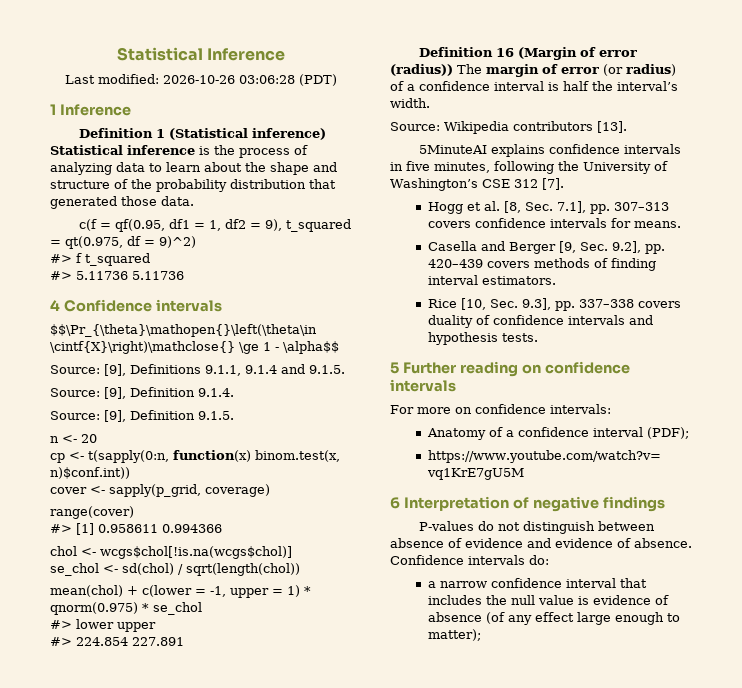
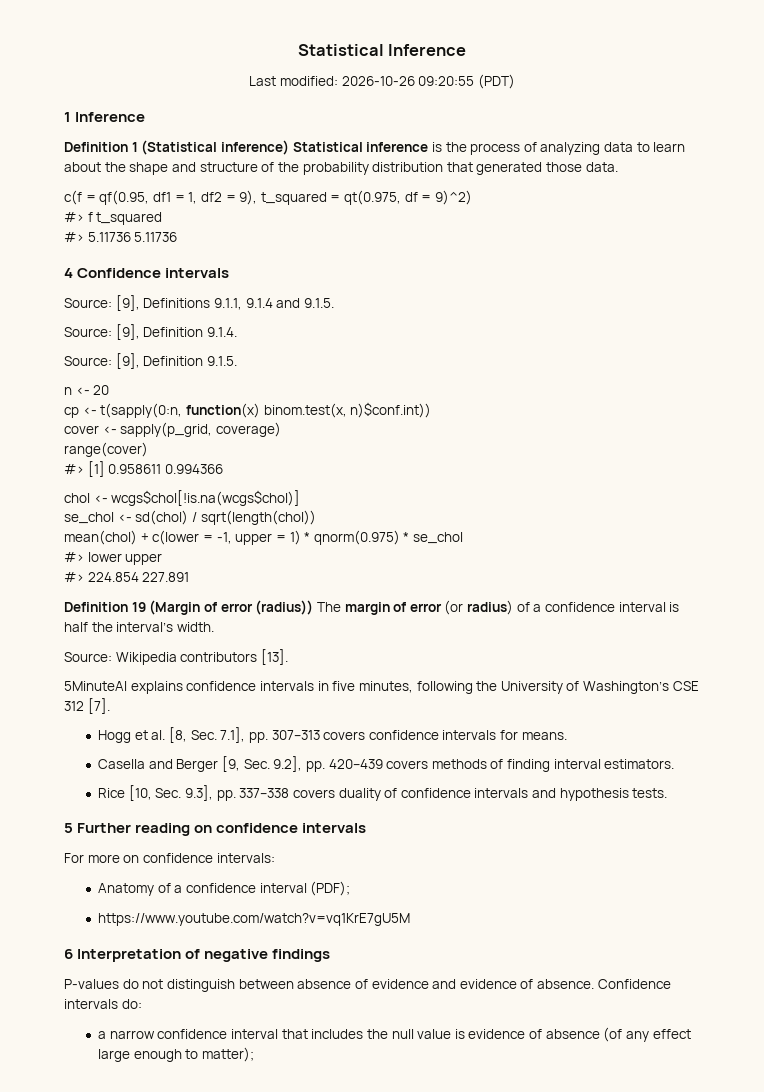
[239,75,295,84] 03:06:28 -> [418,76,475,86] 09:20:55
[50,324,317,337] [50,341,339,354] // $$\Pr_{\theta}\mathopen{}\left(\theta\in \cintf{X}\right)\mathclose{} \ge 1 - \alpha$$ -> (230, 273) none
[495,48,514,57] 16 -> [131,602,146,612] 19

